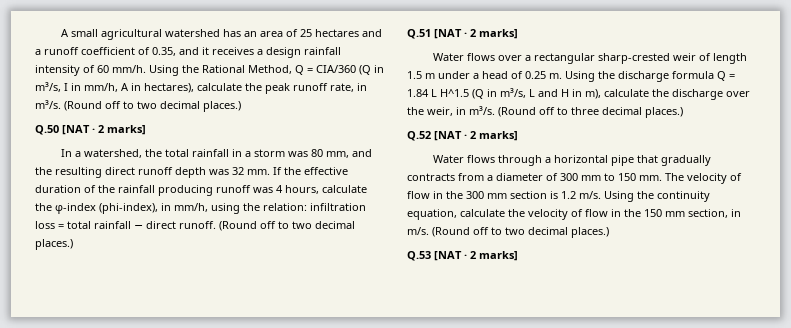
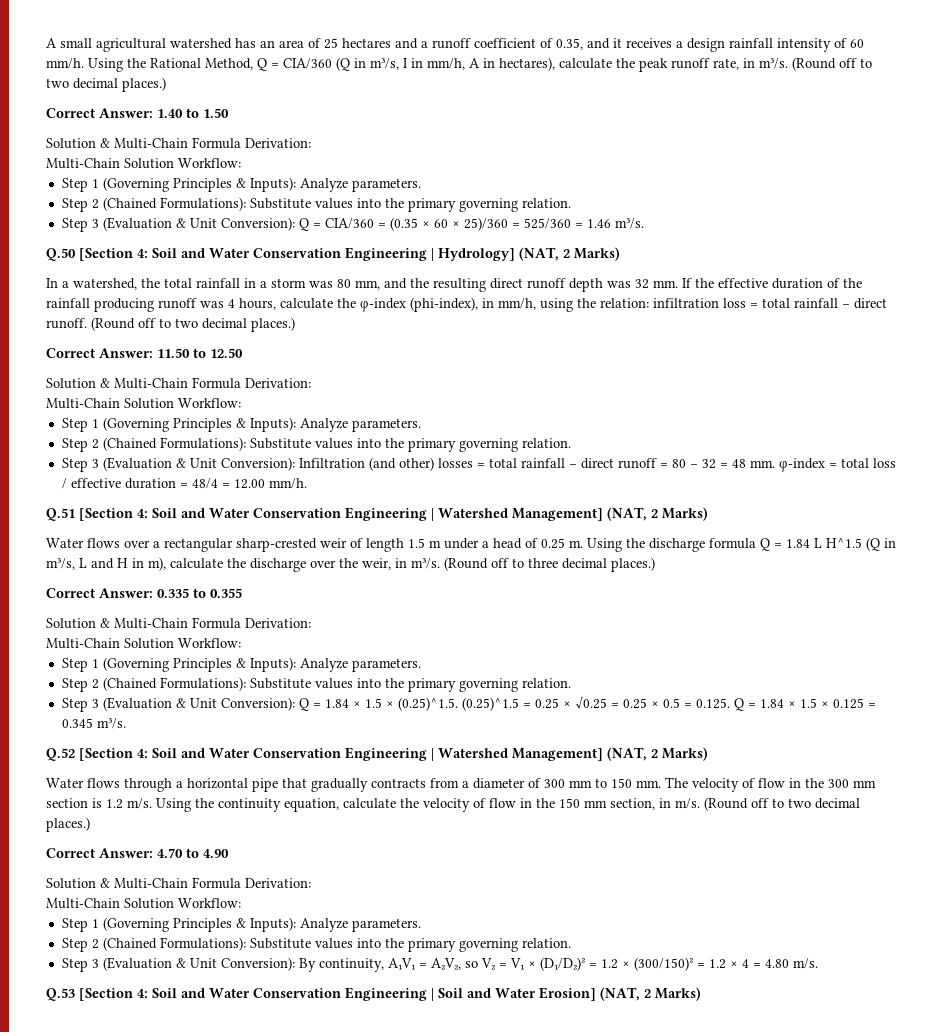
[35,125,146,135] Q.50 [NAT · 2 marks] -> [46,108,229,118] [46,137,311,149] [46,158,241,169] [61,177,421,192] [61,197,571,212] [61,217,644,232] [46,247,620,261] Correct Answer: 1.40 to 1.50 // Solution & Multi-Chain Formula Derivation: // Multi-Chain Solution Workflow: // Step 1 (Governing Principles & Inputs): Analyze parameters. // Step 2 (Chained Formulations): Substitute values into the primary governing relation. // Step 3 (Evaluation & Unit Conversion): Q = CIA/360 = (0.35 × 60 × 25)/360 = 525/360 = 1.46 m³/s. // Q.50 [Section 4: Soil and Water Conservation Engineering | Hydrology] (NAT, 2 Marks)
[407,29,518,39] Q.51 [NAT · 2 marks] -> [46,348,243,358] [46,377,311,389] [46,398,241,409] [61,417,421,432] [61,437,571,452] [61,457,896,472] [61,478,307,489] [46,507,708,521] Correct Answer: 11.50 to 12.50 // Solution & Multi-Chain Formula Derivation: // Multi-Chain Solution Workflow: // Step 1 (Governing Principles & Inputs): Analyze parameters. // Step 2 (Chained Formulations): Substitute values into the primary governing relation. // Step 3 (Evaluation & Unit Conversion): Infiltration (and other) losses = total rainfall − direct runoff = 80 − 32 = 48 mm. φ-index = total loss / effective duration = 48/4 = 12.00 mm/h. // Q.51 [Section 4: Soil and Water Conservation Engineering | Watershed Management] (NAT, 2 Marks)
[407,131,518,141] Q.52 [NAT · 2 marks] -> [46,588,242,598] [46,617,311,629] [46,638,241,649] [61,657,421,672] [61,677,571,692] [61,697,876,712] [61,718,126,729] [46,747,708,761] Correct Answer: 0.335 to 0.355 // Solution & Multi-Chain Formula Derivation: // Multi-Chain Solution Workflow: // Step 1 (Governing Principles & Inputs): Analyze parameters. // Step 2 (Chained Formulations): Substitute values into the primary governing relation. // Step 3 (Evaluation & Unit Conversion): Q = 1.84 × 1.5 × (0.25)^1.5. (0.25)^1.5 = 0.25 × √0.25 = 0.25 × 0.5 = 0.125. Q = 1.84 × 1.5 × 0.125 = 0.345 m³/s. // Q.52 [Section 4: Soil and Water Conservation Engineering | Watershed Management] (NAT, 2 Marks)
[407,251,518,261] Q.53 [NAT · 2 marks] -> [46,848,229,858] [46,877,311,889] [46,898,241,909] [61,917,421,932] [61,937,571,952] [61,957,818,972] [46,987,701,1001] Correct Answer: 4.70 to 4.90 // Solution & Multi-Chain Formula Derivation: // Multi-Chain Solution Workflow: // Step 1 (Governing Principles & Inputs): Analyze parameters. // Step 2 (Chained Formulations): Substitute values into the primary governing relation. // Step 3 (Evaluation & Unit Conversion): By continuity, A₁V₁ = A₂V₂, so V₂ = V₁ × (D₁/D₂)² = 1.2 × (300/150)² = 1.2 × 4 = 4.80 m/s. // Q.53 [Section 4: Soil and Water Conservation Engineering | Soil and Water Erosion] (NAT, 2 Marks)

